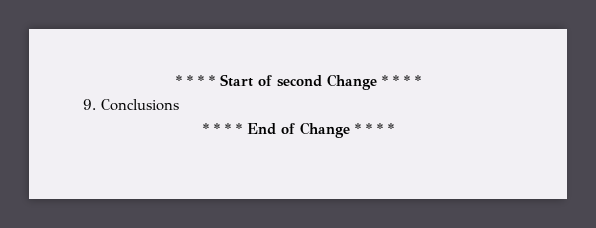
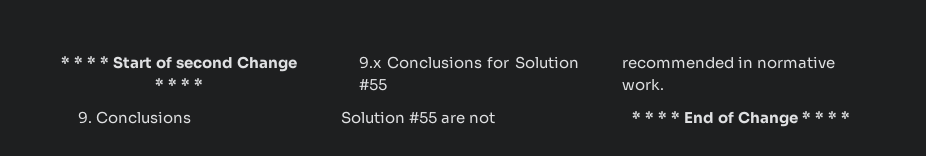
(180, 105) none -> [358,56,579,69] [358,79,387,91] [341,111,496,124] [622,56,836,69] [622,79,664,91] // 9.x Conclusions for Solution #55 // Solution #55 are not recommended in normative work.

